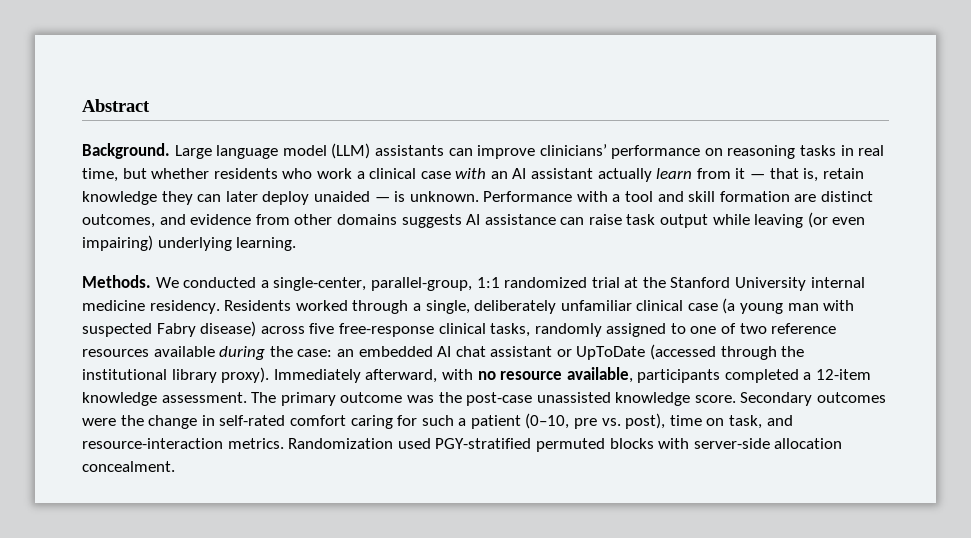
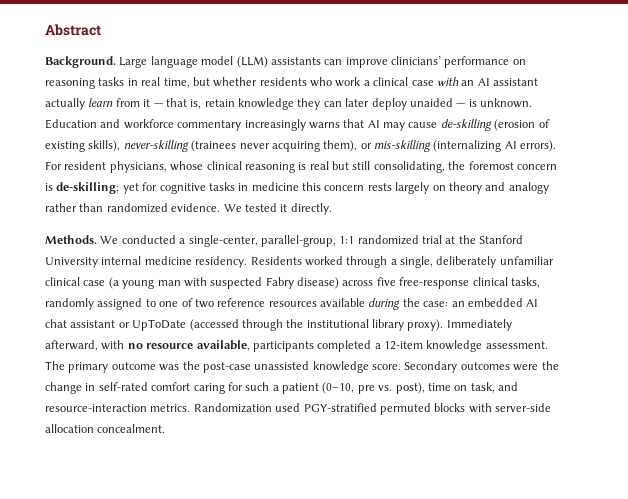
[483,191,874,202] [82,212,866,228] [82,235,297,251] Performance with a tool and skill formation are distinct outcomes, and evidence from other domains suggests AI assistance can raise task output while leaving (or even impairing) underlying learning. -> [45,119,550,131] [45,140,557,152] [45,161,557,173] [45,182,549,194] [45,203,332,215] Education and workforce commentary increasingly warns that AI may cause de-skilling (erosion of existing skills), never-skilling (trainees never acquiring them), or mis-skilling (internalizing AI errors). For resident physicians, whose clinical reasoning is real but still consolidating, the foremost concern is de-skilling; yet for cognitive tasks in medicine this concern rests largely on theory and analogy rather than randomized evidence. We tested it directly.

